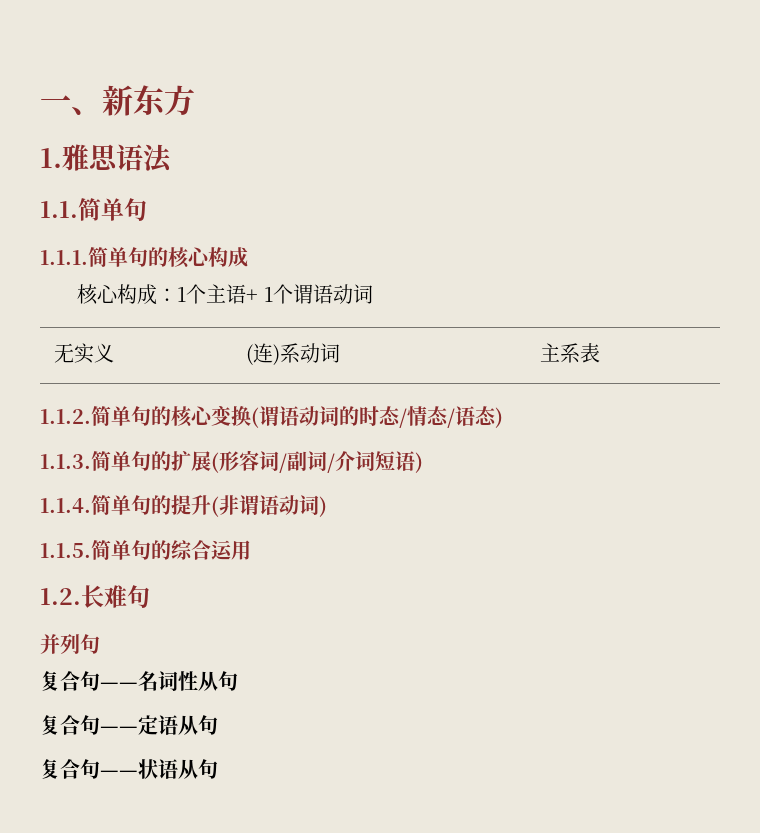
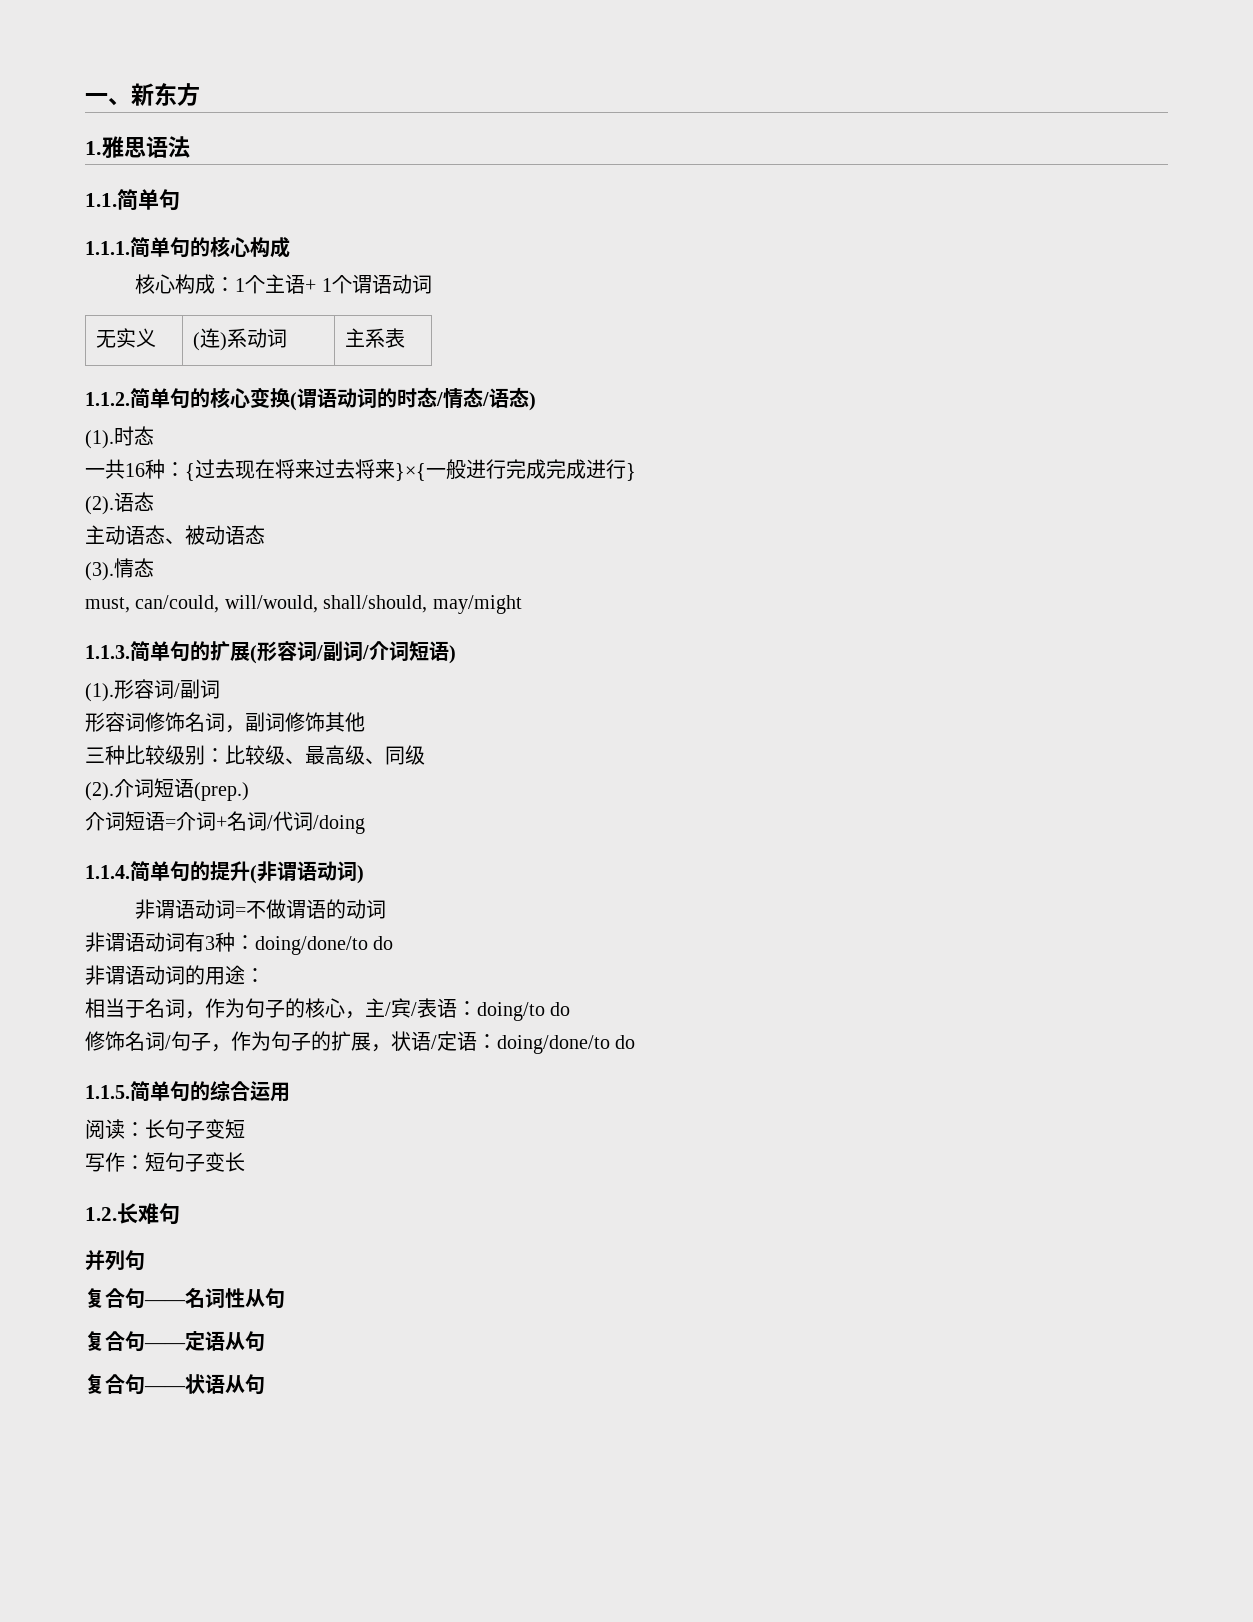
(503, 417) none -> [85,426,154,449] [85,459,636,481] [85,492,154,515] [85,525,265,545] [85,558,154,581] [85,595,522,614] // (1).时态 // 一共16种：{过去现在将来过去将来}×{一般进行完成完成进行} // (2).语态 // 主动语态、被动语态 // (3).情态 // must, can/could, will/would, shall/should, may/might
(423, 462) none -> [85,679,220,702] [85,712,365,733] [85,745,425,765] [85,778,249,801] [85,811,365,834] // (1).形容词/副词 // 形容词修饰名词，副词修饰其他 // 三种比较级别：比较级、最高级、同级 // (2).介词短语(prep.) // 介词短语=介词+名词/代词/doing
(327, 506) none -> [135,899,387,919] [85,932,394,955] [85,965,265,985] [85,998,571,1021] [85,1031,636,1054] // 非谓语动词=不做谓语的动词 // 非谓语动词有3种：doing/done/to do // 非谓语动词的用途： // 相当于名词，作为句子的核心，主/宾/表语：doing/to do // 修饰名词/句子，作为句子的扩展，状语/定语：doing/done/to do
(251, 550) none -> [85,1119,245,1139] [85,1152,245,1172] // 阅读：长句子变短 // 写作：短句子变长

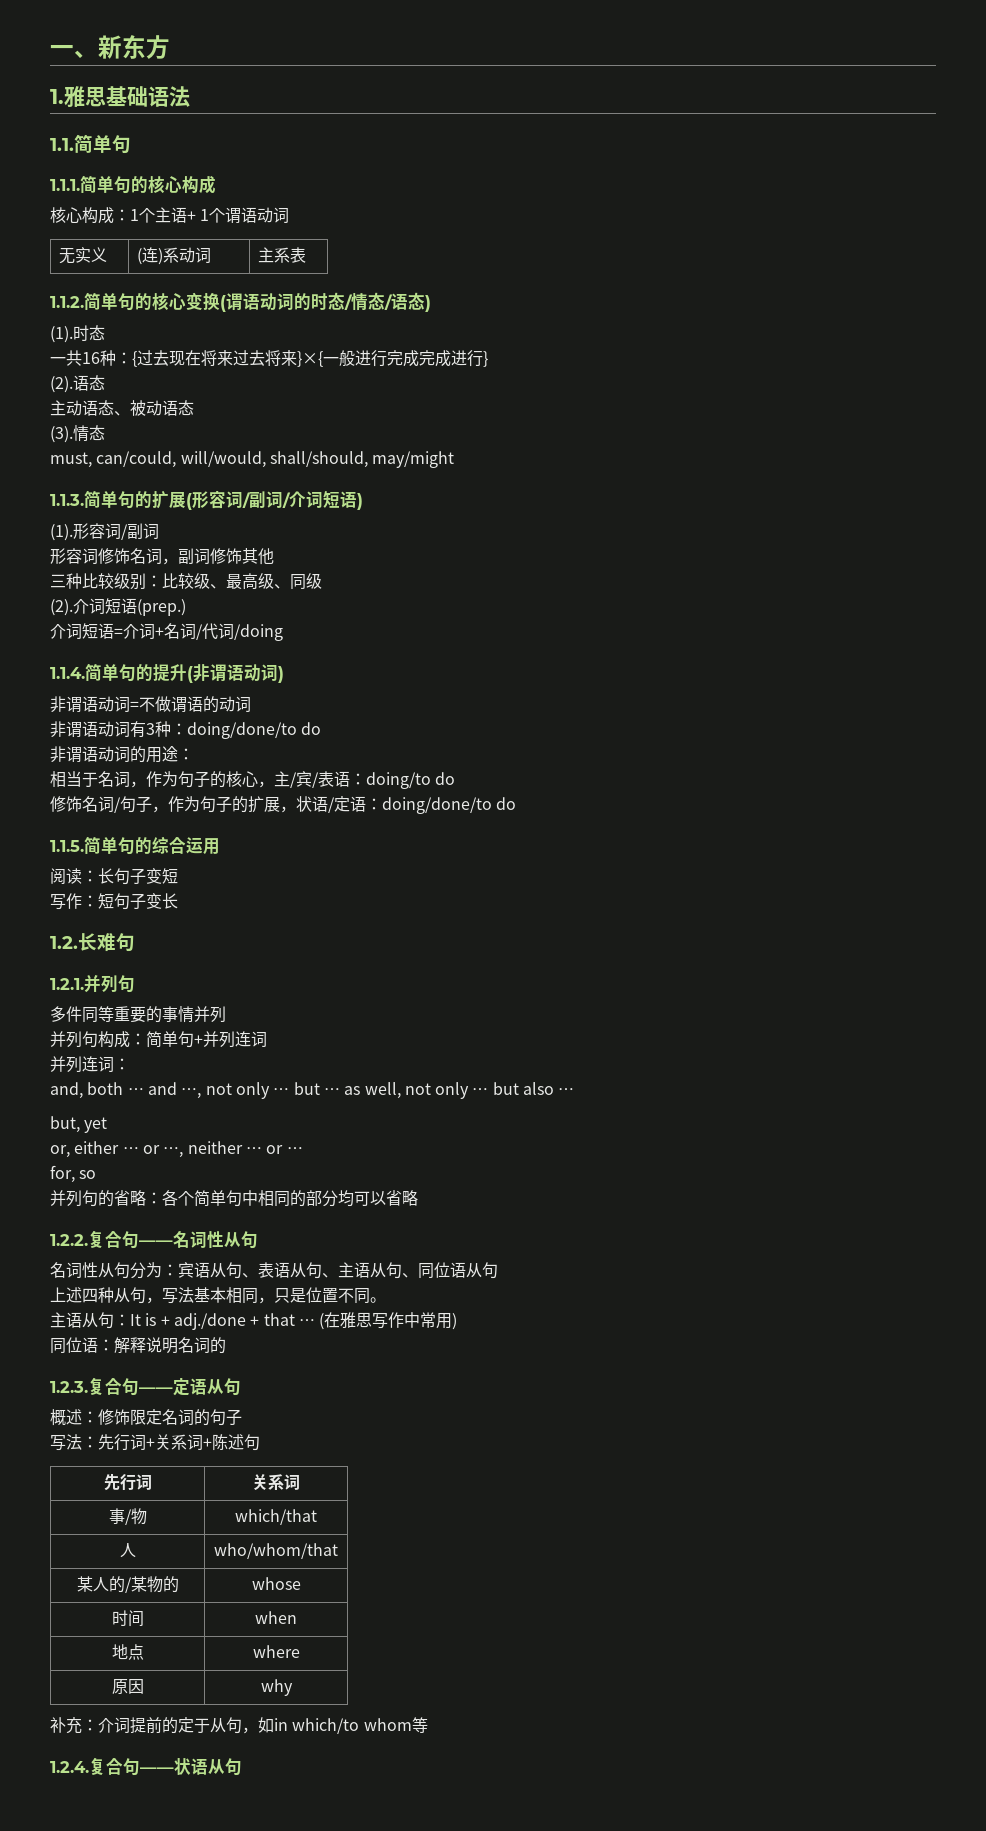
(146, 147) none -> [106,86,148,107] 基础
(180, 1214) none -> [50,978,84,990] 1.2.1.
(145, 1260) none -> [50,1006,226,1023] [50,1031,267,1048] [50,1056,130,1073] [50,1082,575,1099] [50,1116,108,1133] [50,1141,303,1158] [50,1165,97,1183] [50,1190,418,1207] [50,1234,88,1246] 多件同等重要的事情并列 // 并列句构成：简单句+并列连词 // 并列连词： // and, both … and …, not only … but … as well, not only … but also … // but, yet // or, either … or …, neither … or … // for, so // 并列句的省略：各个简单句中相同的部分均可以省略 // 1.2.2.
(285, 1298) none -> [50,1262,498,1279] [50,1287,386,1304] [50,1312,458,1330] [50,1337,226,1354] [50,1381,88,1393] 名词性从句分为：宾语从句、表语从句、主语从句、同位语从句 // 上述四种从句，写法基本相同，只是位置不同。 // 主语从句：It is + adj./done + that … (在雅思写作中常用) // 同位语：解释说明名词的 // 1.2.3.
(265, 1341) none -> [50,1409,242,1426] [50,1434,260,1451] [103,1473,152,1491] [252,1474,300,1491] [108,1508,147,1525] [235,1509,317,1525] [119,1543,136,1558] [214,1543,338,1559] [76,1576,179,1593] [251,1577,301,1590] [111,1610,144,1627] [255,1611,297,1624] [111,1644,144,1660] [252,1645,300,1658] [111,1679,144,1694] [260,1679,293,1696] [50,1717,428,1734] [50,1761,89,1773] 概述：修饰限定名词的句子 // 写法：先行词+关系词+陈述句 // 先行词 | 关系词 // 事/物 | which/that // 人 | who/whom/that // 某人的/某物的 | whose // 时间 | when // 地点 | where // 原因 | why // 补充：介词提前的定于从句，如in which/to whom等 // 1.2.4.

